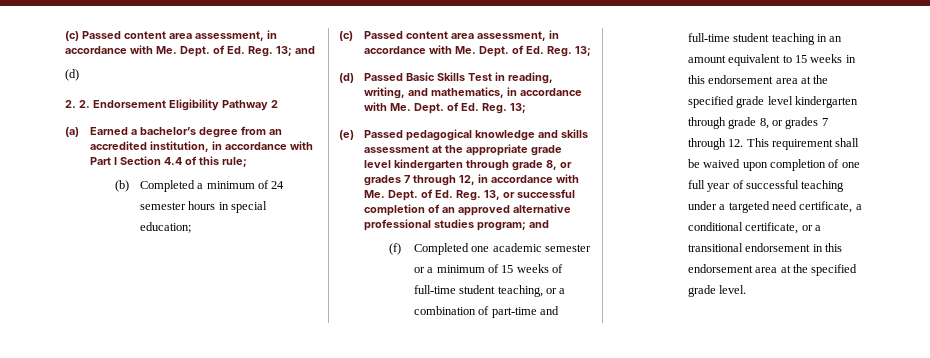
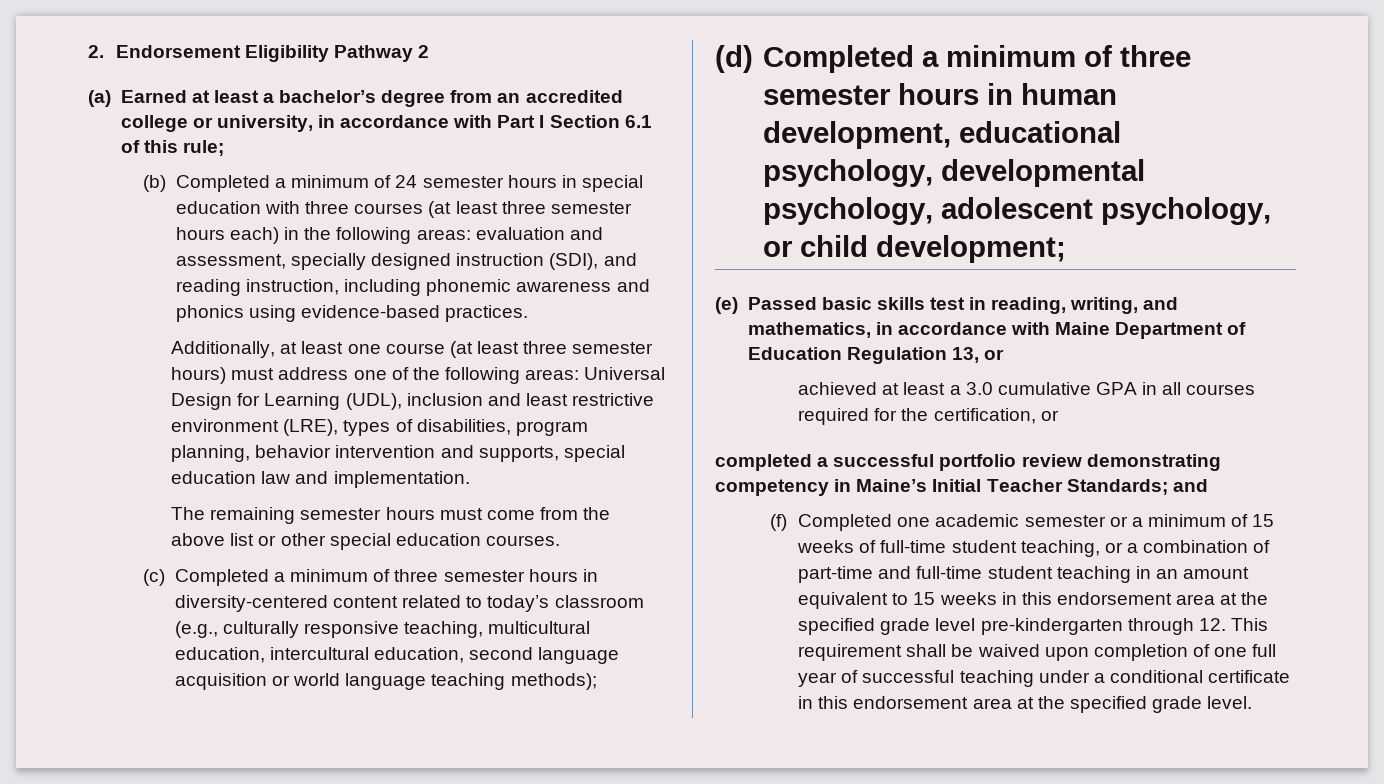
[65,30,277,41] [65,45,315,57] [65,69,79,81] [65,100,76,108] (c) Passed content area assessment, in accordance with Me. Dept. of Ed. Reg. 13; and // (d) // 2. -> (88, 51) none
(128, 131) none -> [191,90,259,103] at least
[149,141,209,152] institution, -> [120,115,313,132] college or university,
[163,157,182,165] 4.4 -> [624,115,652,128] 6.1
[139,222,191,233] [339,30,559,41] [363,45,591,57] [339,72,492,83] education; // (c) Passed content area assessment, in accordance with Me. Dept. of Ed. Reg. 13; // (d) Passed Basic Skills Test -> [175,201,632,218] [175,227,603,244] [175,253,637,270] [175,279,650,296] [175,305,529,322] [171,341,654,358] [171,367,666,384] [171,393,655,410] [171,419,588,436] [171,445,625,462] [171,471,470,488] [171,507,611,524] [171,533,560,550] [143,569,598,586] [174,595,644,612] [174,621,591,638] [174,647,620,664] [174,673,597,690] [715,45,1191,73] [762,83,1117,105] [762,121,1121,149] [762,159,1145,187] [762,197,1271,225] [762,235,1066,263] [715,297,965,314] education with three courses (at least three semester hours each) in the following areas: evaluation and assessment, specially designed instruction (SDI), and reading instruction, including phonemic awareness and phonics using evidence-based practices. // Additionally, at least one course (at least three semester hours) must address one of the following areas: Universal Design for Learning (UDL), inclusion and least restrictive environment (LRE), types of disabilities, program planning, behavior intervention and supports, special education law and implementation. // The remaining semester hours must come from the above list or other special education courses. // (c) Completed a minimum of three semester hours in diversity-centered content related to today’s classroom (e.g., culturally responsive teaching, multicultural education, intercultural education, second language acquisition or world language teaching methods); // (d) Completed a minimum of three semester hours in human development, educational psychology, developmental psychology, adolescent psychology, or child development; // (e) Passed basic skills test
[389,102,526,114] [339,129,588,141] [363,144,562,156] [363,159,572,171] [363,174,579,186] [363,189,575,201] [363,204,571,216] [363,219,526,231] Me. Dept. of Ed. Reg. 13; // (e) Passed pedagogical knowledge and skills assessment at the appropriate grade level kindergarten through grade 8, or grades 7 through 12, in accordance with Me. Dept. of Ed. Reg. 13, or successful completion of an approved alternative professional studies program; -> [1055,322,1247,339] [747,347,1004,364] [798,382,1256,395] [798,408,1059,425] [715,454,1221,471] [715,479,1168,496] Maine Department of Education Regulation 13, or // achieved at least a 3.0 cumulative GPA in all courses required for the certification, or // completed a successful portfolio review demonstrating competency in Maine’s Initial Teacher Standards;
[795,96,859,108] [687,117,828,129] kindergarten through grade 8, or grades 7 -> [980,618,1123,635] pre-kindergarten
[728,201,862,213] [687,222,822,234] [687,243,811,252] targeted need certificate, a conditional certificate, or a transitional endorsement -> [1109,670,1291,683] conditional certificate

